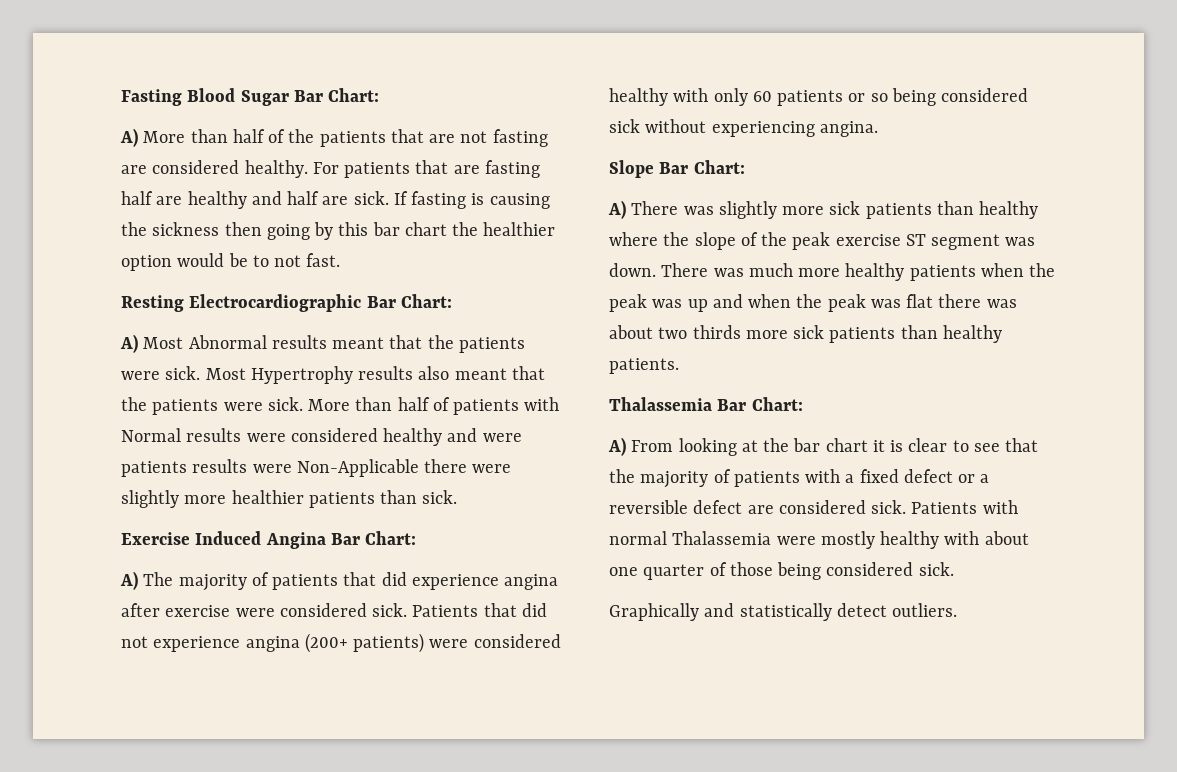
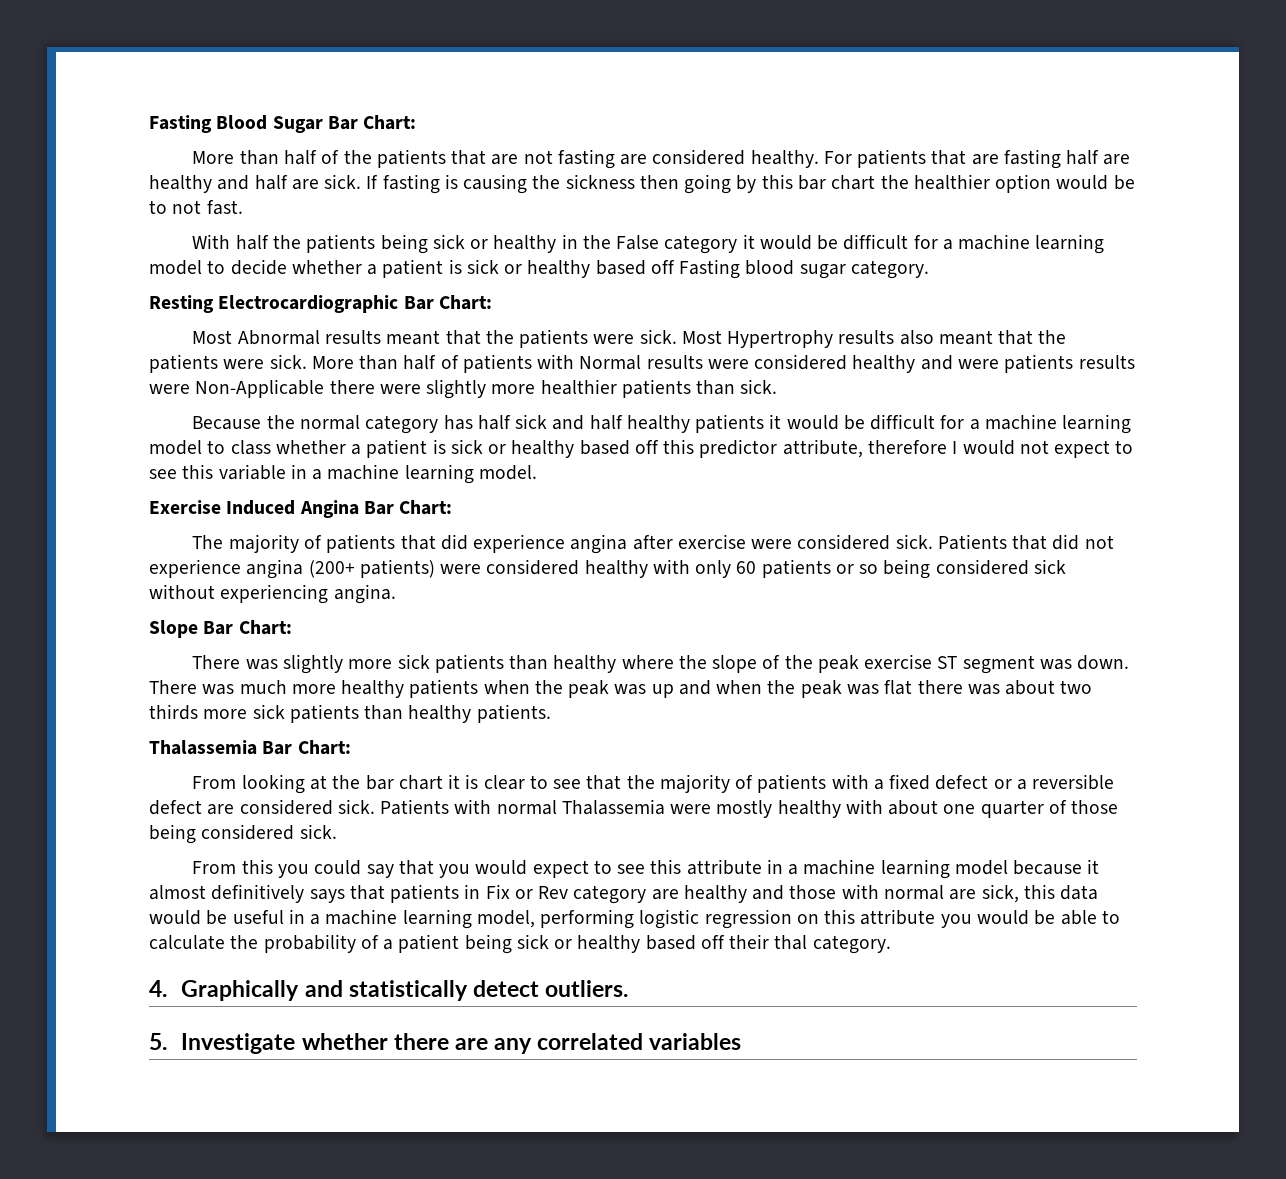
[120,128,138,147] A) -> (417, 122) none
(341, 260) none -> [192,234,1105,254] [149,259,929,279] // With half the patients being sick or healthy in the False category it would be difficult for a machine learning model to decide whether a patient is sick or healthy based off Fasting blood sugar category.
[120,334,138,353] A) -> (492, 302) none
(458, 497) none -> [192,414,1132,434] [149,439,1134,458] [149,464,537,484] // Because the normal category has half sick and half healthy patients it would be difficult for a machine learning model to class whether a patient is sick or healthy based off this predictor attribute, therefore I would not expect to see this variable in a machine learning model.
[120,571,138,590] A) -> (453, 507) none
[608,200,626,219] A) -> (292, 627) none
[608,437,626,456] A) -> (351, 747) none
(954, 569) none -> [192,859,1100,879] [149,884,1099,904] [149,909,1120,929] [149,934,891,954] [149,980,167,997] From this you could say that you would expect to see this attribute in a machine learning model because it almost definitively says that patients in Fix or Rev category are healthy and those with normal are sick, this data would be useful in a machine learning model, performing logistic regression on this attribute you would be able to calculate the probability of a patient being sick or healthy based off their thal category. // 4.
(958, 610) none -> [149,1033,741,1054] // 5. Investigate whether there are any correlated variables

